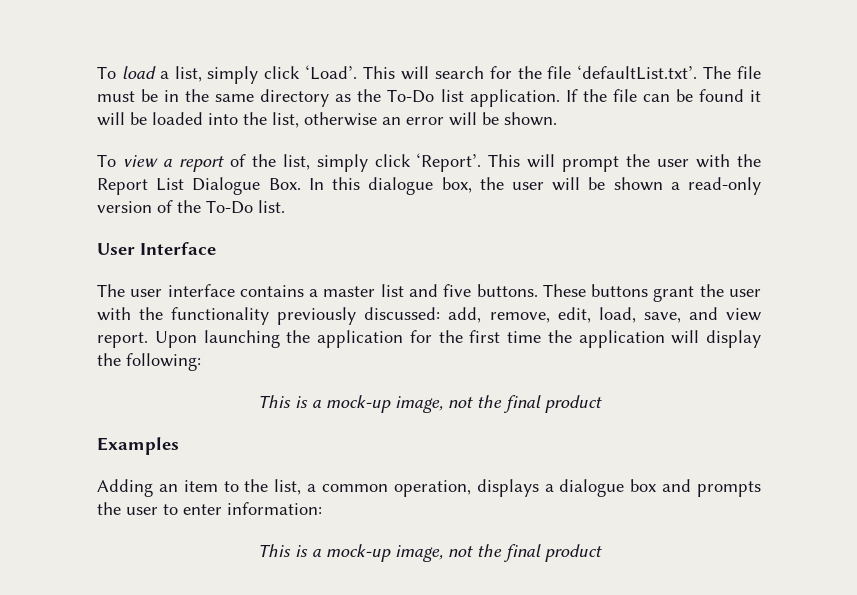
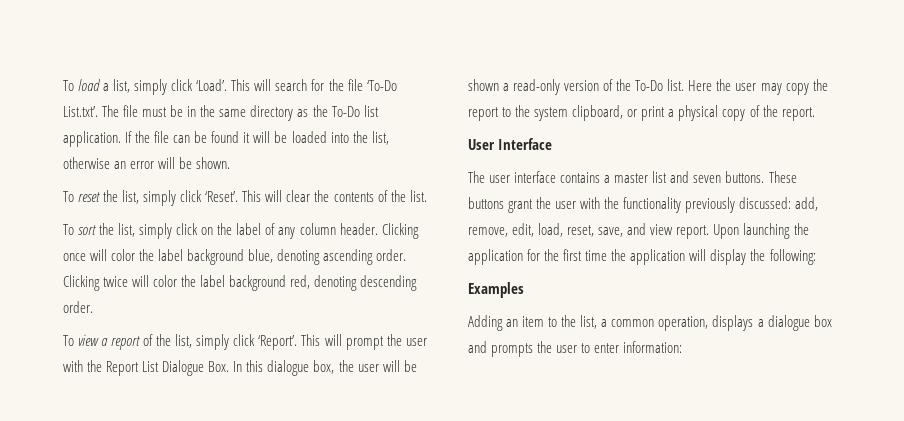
[577,65,698,80] ‘defaultList.txt’. -> [366,80,397,91] [63,106,98,117] ‘To-Do List.txt’.
(557, 119) none -> [63,190,427,206] [63,223,419,239] [63,249,407,265] [63,275,418,291] [63,301,93,313] // To reset the list, simply click ‘Reset’. This will clear the contents of the list. // To sort the list, simply click on the label of any column header. Clicking once will color the label background blue, denoting ascending order. Clicking twice will color the label background red, denoting descending order.
(285, 206) none -> [688,79,828,95] [468,105,815,121] Here the user may copy the report to the system clipboard, or print a physical copy of the report.
[443,284,472,297] five -> [693,175,722,183] seven
(636, 315) none -> [567,225,595,237] reset,
[257,395,602,413] // This is a mock-up image, not the final product -> (816, 257) none
[257,544,602,562] // This is a mock-up image, not the final product -> (683, 347) none

